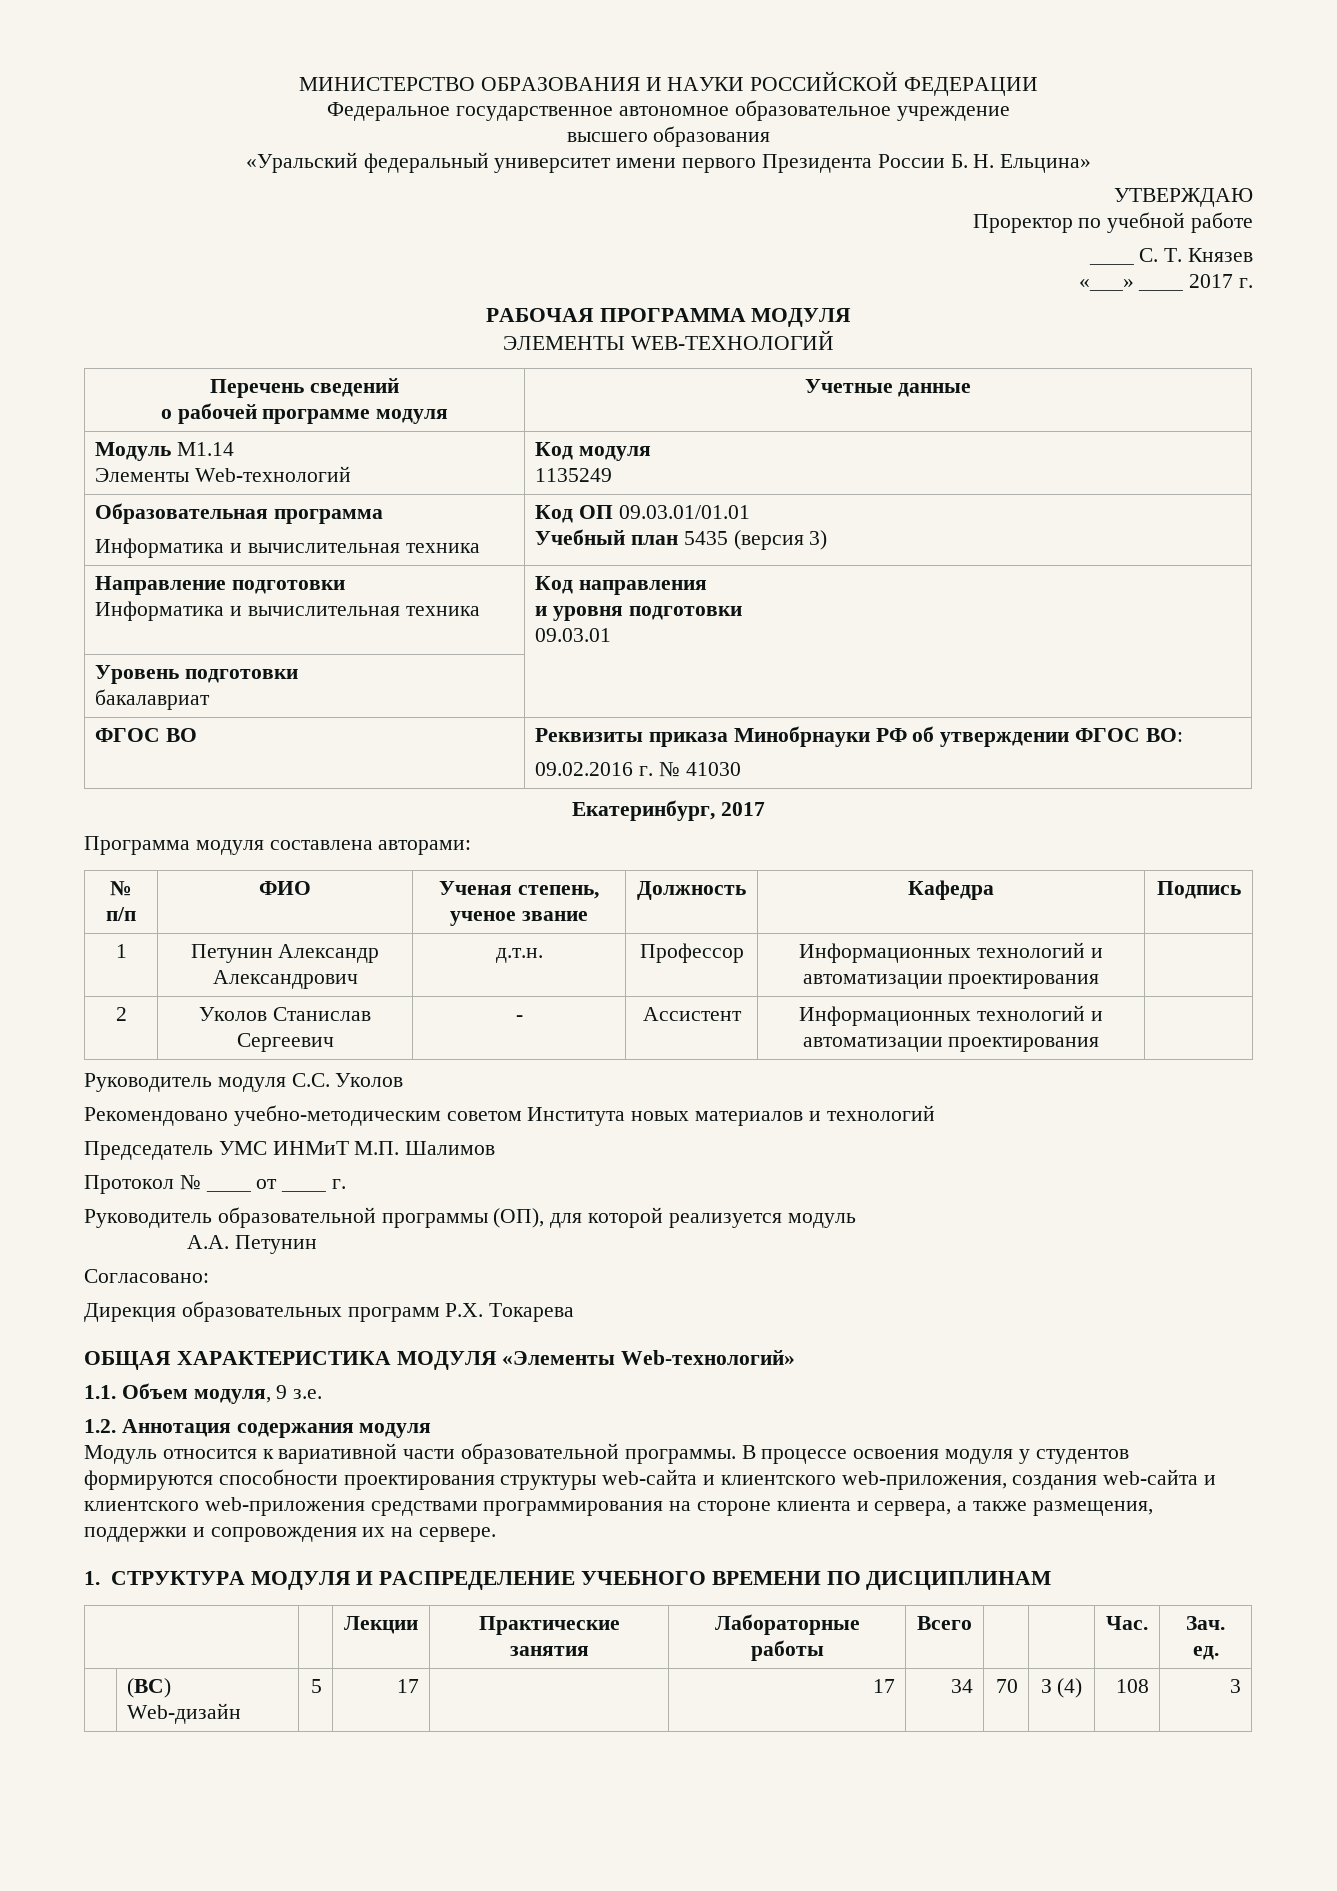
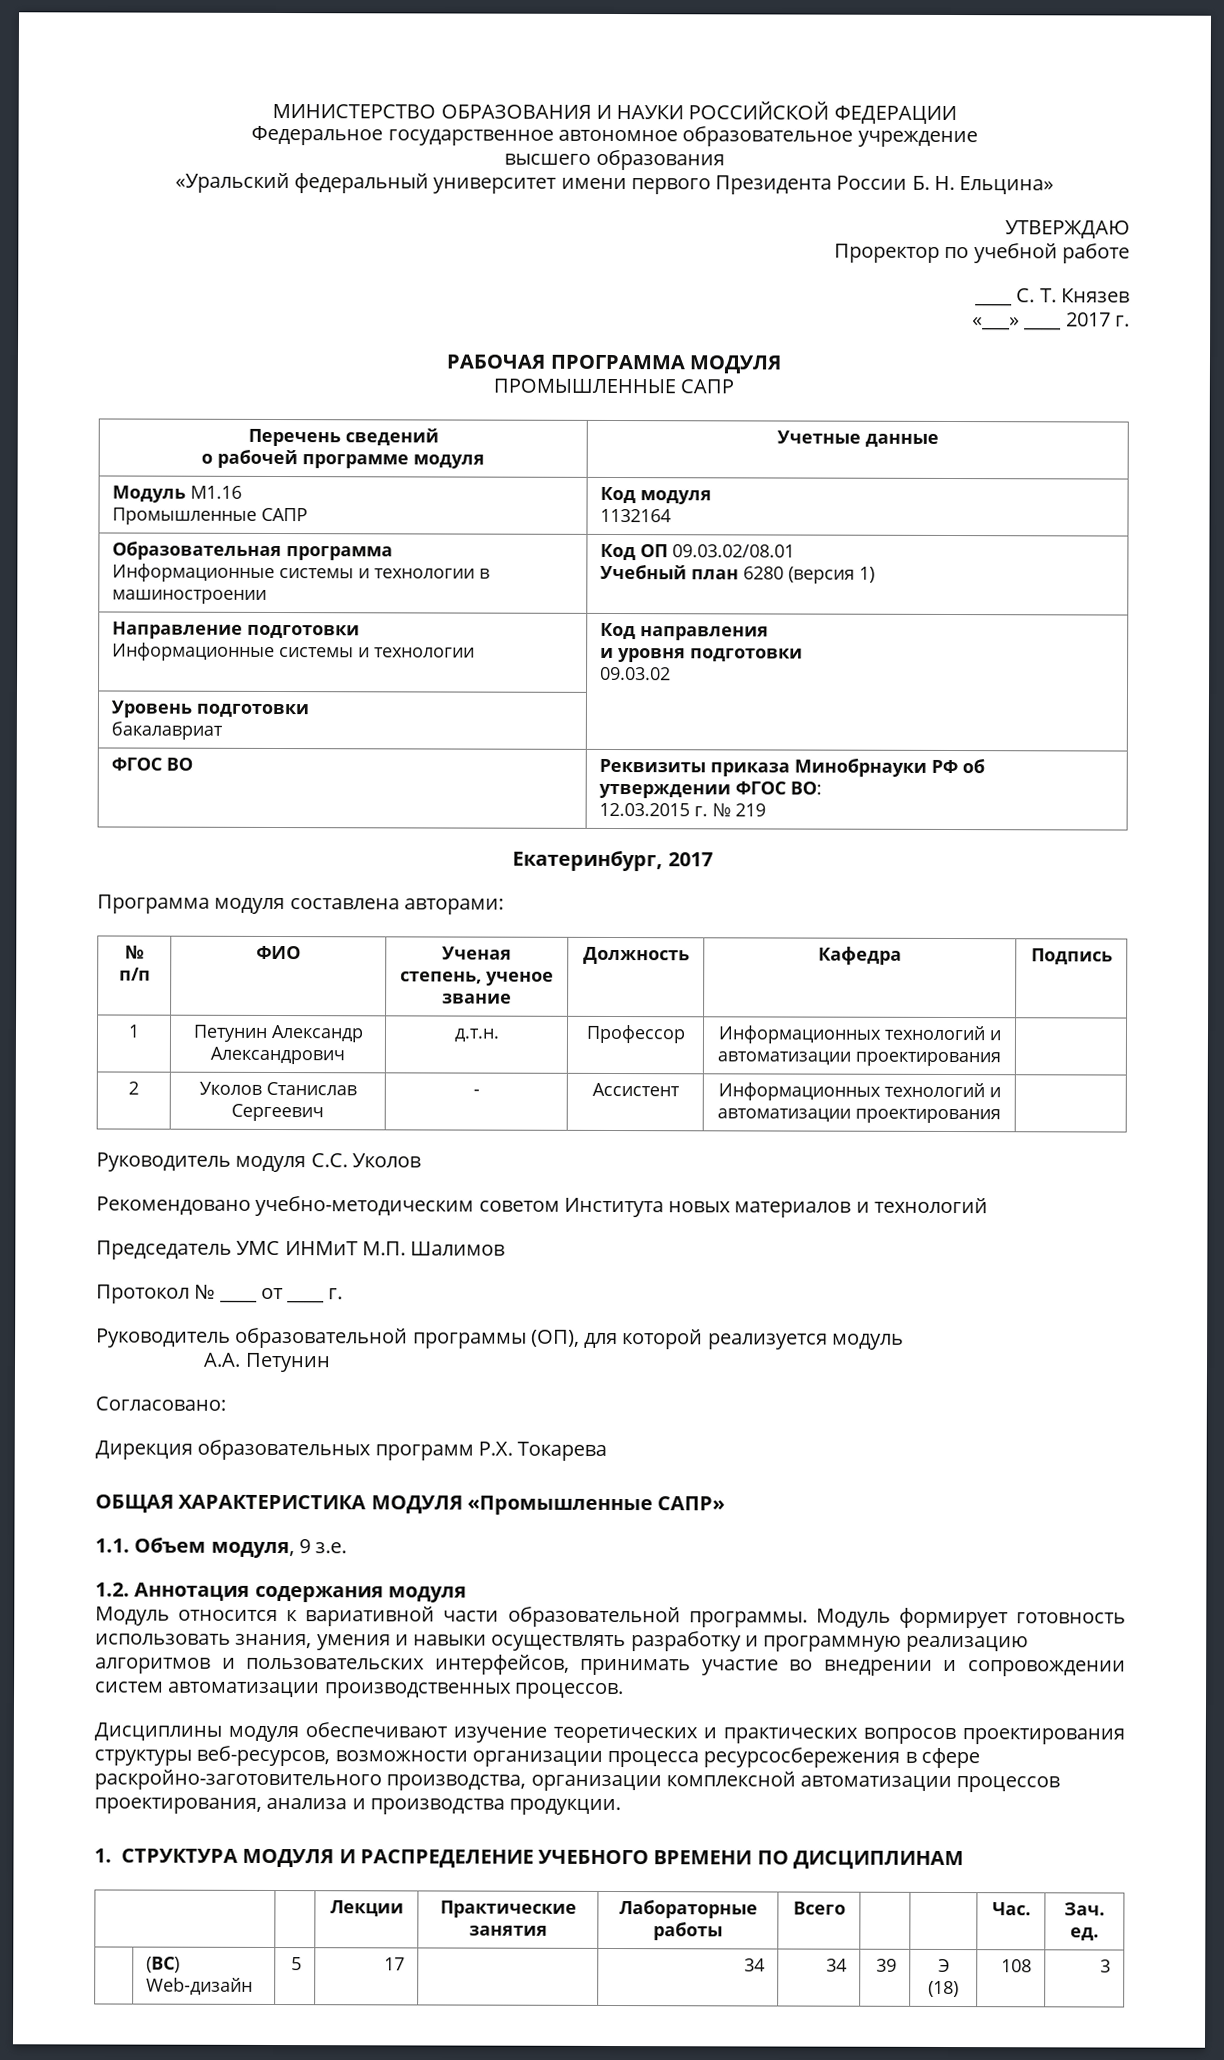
[503,330,834,350] ЭЛЕМЕНТЫ WEB-ТЕХНОЛОГИЙ -> [492,378,735,395] ПРОМЫШЛЕННЫЕ САПР
[176,442,234,456] [95,466,351,482] М1.14 // Элементы Web-технологий -> [190,485,243,499] [112,507,309,525] М1.16 // Промышленные САПР
[535,468,613,482] 1135249 -> [600,508,672,523] 1132164
[95,538,480,558] Информатика и вычислительная техника -> [112,563,491,582] [112,589,268,604] Информационные системы и технологии в машиностроении
[618,505,750,519] 09.03.01/01.01 -> [672,544,796,558] 09.03.02/08.01
[683,530,828,550] 5435 (версия 3) -> [743,566,876,584] 6280 (версия 1)
[95,601,480,621] Информатика и вычислительная техника -> [112,642,476,661] Информационные системы и технологии
[535,628,612,642] 09.03.01 -> [600,666,672,681] 09.03.02
[535,762,634,776] 09.02.2016 -> [599,802,691,817] 12.03.2015
[685,762,741,776] 41030 -> [735,803,767,817] 219
[502,1350,796,1365] «Элементы Web-технологий» -> [466,1495,726,1516] «Промышленные САПР»
[741,1445,1129,1464] [84,1469,1217,1490] [84,1497,1153,1516] [84,1527,497,1542] В процессе освоения модуля у студентов формируются способности проектирования структуры web-сайта и клиентского web-приложения, создания web-сайта и клиентского web-приложения средствами программирования на стороне клиента и сервера, а также размещения, поддержки и сопровождения их на сервере. -> [815,1607,1126,1629] [95,1631,1030,1653] [95,1654,1126,1677] [95,1681,624,1700] [94,1722,1125,1745] [94,1745,980,1769] [94,1769,1061,1793] [94,1797,622,1816] Модуль формирует готовность использовать знания, умения и навыки осуществлять разработку и программную реализацию алгоритмов и пользовательских интерфейсов, принимать участие во внедрении и сопровождении систем автоматизации производственных процессов. // Дисциплины модуля обеспечивают изучение теоретических и практических вопросов проектирования структуры веб-ресурсов, возможности организации процесса ресурсосбережения в сфере раскройно-заготовительного производства, организации комплексной автоматизации процессов проектирования, анализа и производства продукции.
[872,1679,895,1693] [950,1679,973,1693] [995,1679,1018,1693] [1040,1678,1083,1698] 17 | 34 | 70 | З (4) -> [743,1958,765,1972] [825,1958,847,1972] [875,1958,897,1972] [937,1958,950,1973] [928,1980,959,1998] 34 | 34 | 39 | Э (18)

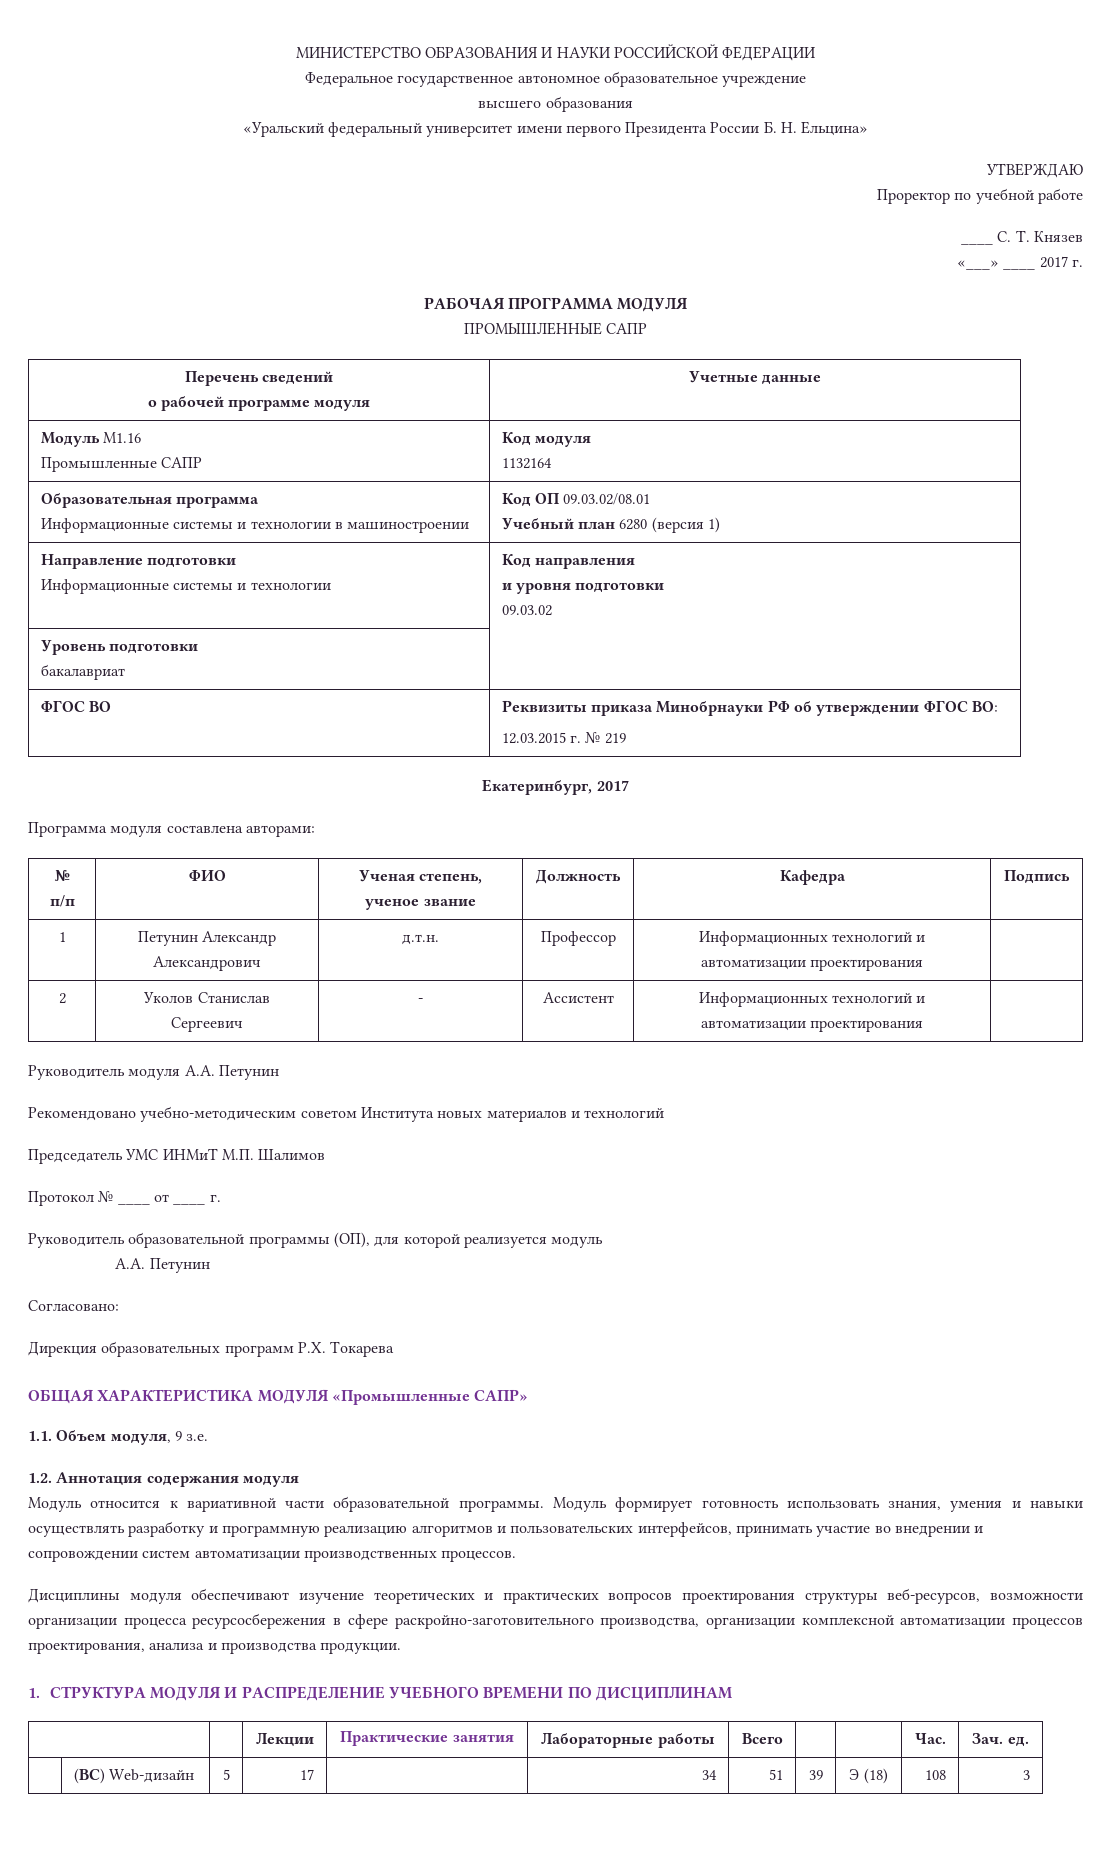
[310,1153,421,1168] С.С. Уколов -> [184,1065,279,1080] А.А. Петунин
[825,1958,847,1972] 34 -> [769,1769,784,1780] 51

